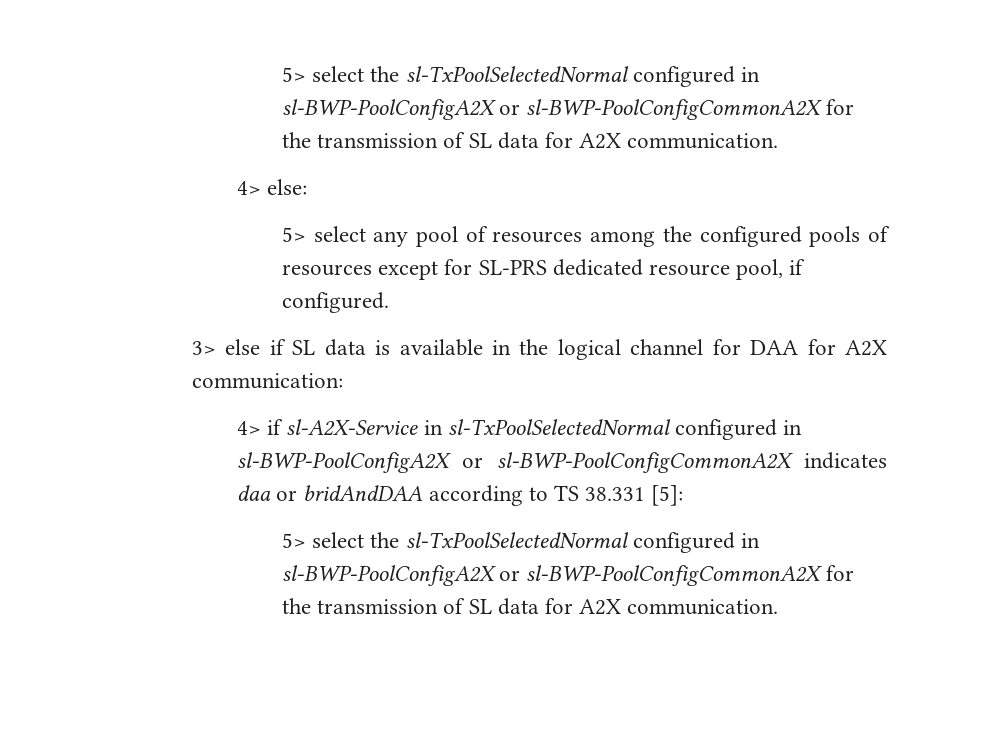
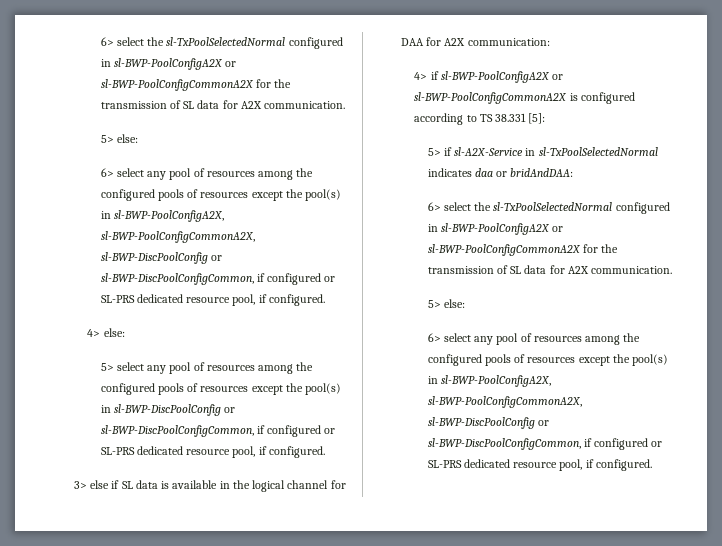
[281,67,306,82] 5> -> [100,37,114,46] 6>
(779, 141) none -> [100,134,138,143] [100,168,314,180] [100,189,342,201] [100,210,224,222] [100,231,255,243] [100,252,222,264] [100,273,336,285] [100,294,325,306] // 5> else: // 6> select any pool of resources among the configured pools of resources except the pool(s) in sl-BWP-PoolConfigA2X, sl-BWP-PoolConfigCommonA2X, sl-BWP-DiscPoolConfig or sl-BWP-DiscPoolConfigCommon, if configured or SL-PRS dedicated resource pool, if configured.
[444,259,473,275] for -> [285,383,342,395] [100,404,236,416] [100,425,336,437] the pool(s) in sl-BWP-DiscPoolConfig or sl-BWP-DiscPoolConfigCommon, if configured or
[286,419,803,440] [236,452,887,473] [236,485,424,501] sl-A2X-Service in sl-TxPoolSelectedNormal configured in sl-BWP-PoolConfigA2X or sl-BWP-PoolConfigCommonA2X indicates daa or bridAndDAA -> [440,71,564,83] [414,92,635,104] sl-BWP-PoolConfigA2X or sl-BWP-PoolConfigCommonA2X is configured
(306, 540) none -> [443,147,658,156] [427,168,574,177] [427,202,441,211] if sl-A2X-Service in sl-TxPoolSelectedNormal indicates daa or bridAndDAA: // 6>
(779, 607) none -> [427,299,465,308] [427,333,641,345] [427,354,669,366] [427,375,551,387] [427,396,582,408] [427,417,549,429] [427,438,663,450] [427,459,652,471] // 5> else: // 6> select any pool of resources among the configured pools of resources except the pool(s) in sl-BWP-PoolConfigA2X, sl-BWP-PoolConfigCommonA2X, sl-BWP-DiscPoolConfig or sl-BWP-DiscPoolConfigCommon, if configured or SL-PRS dedicated resource pool, if configured.

